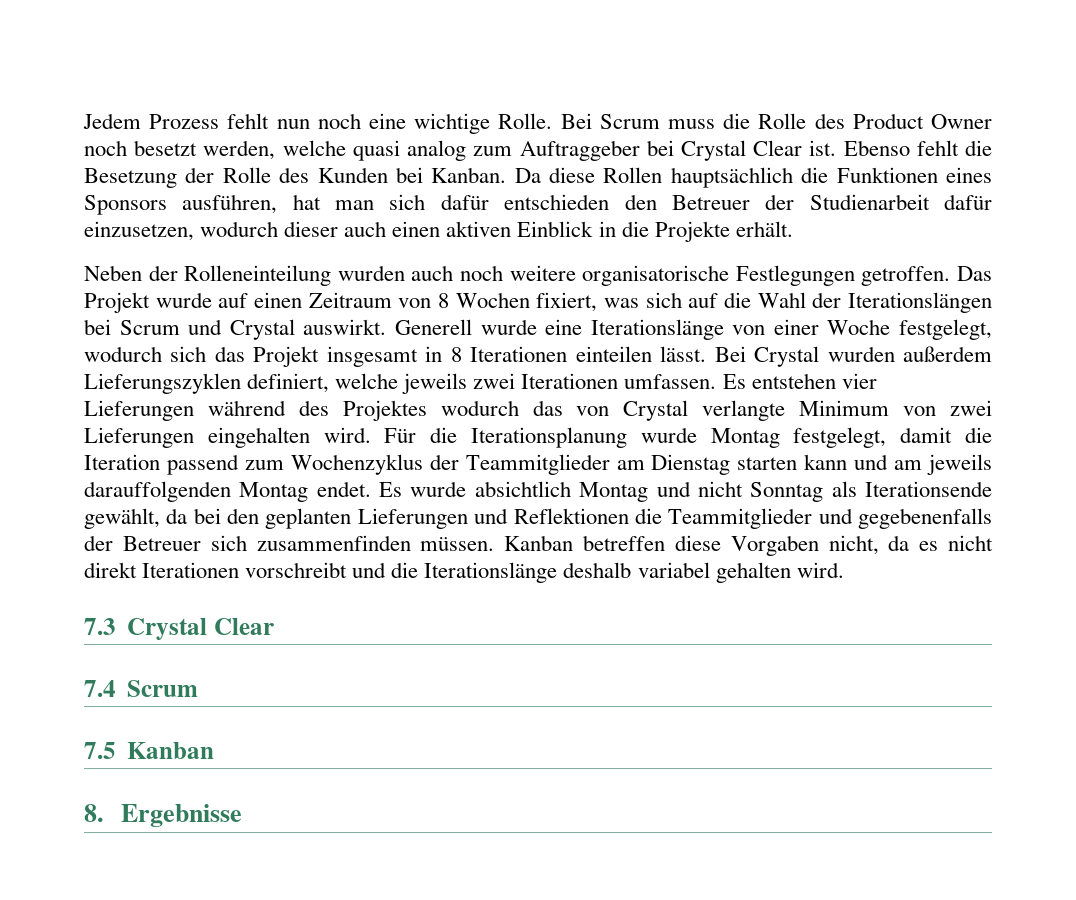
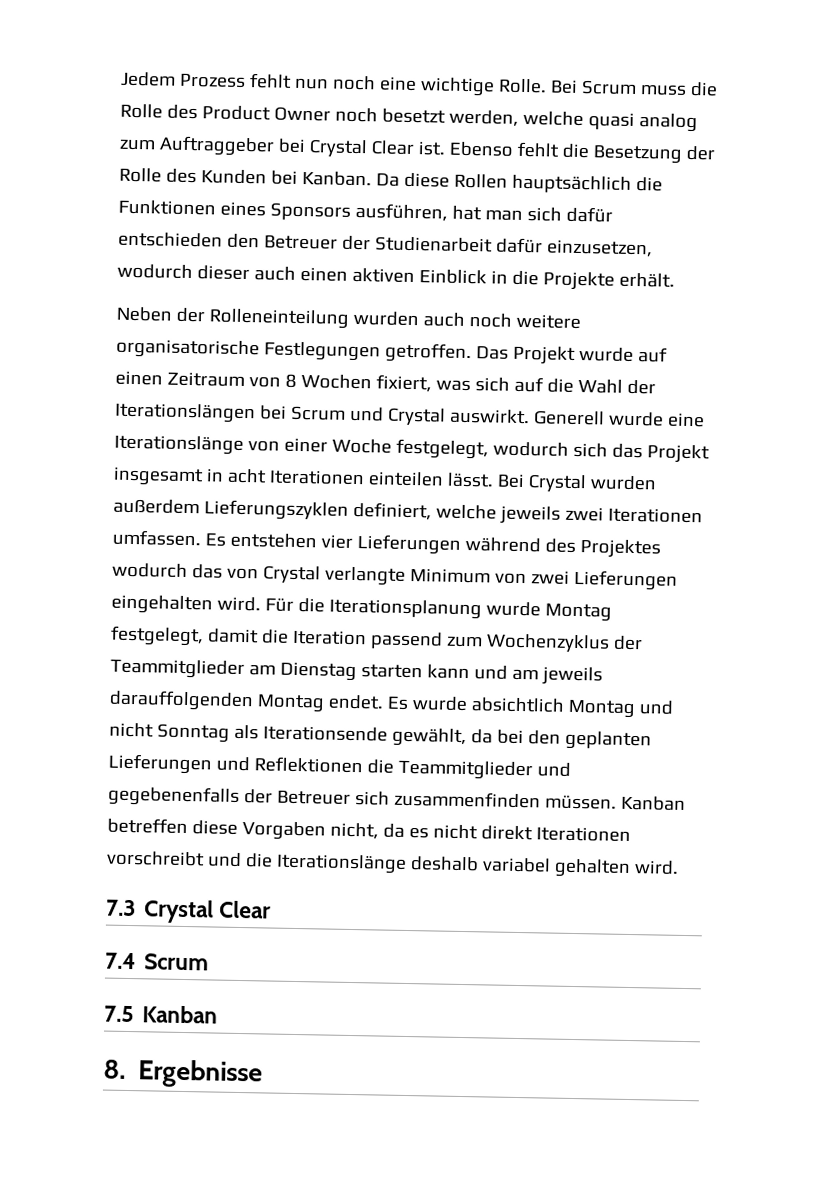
[450,347,462,362] 8 -> [226,468,267,484] acht

